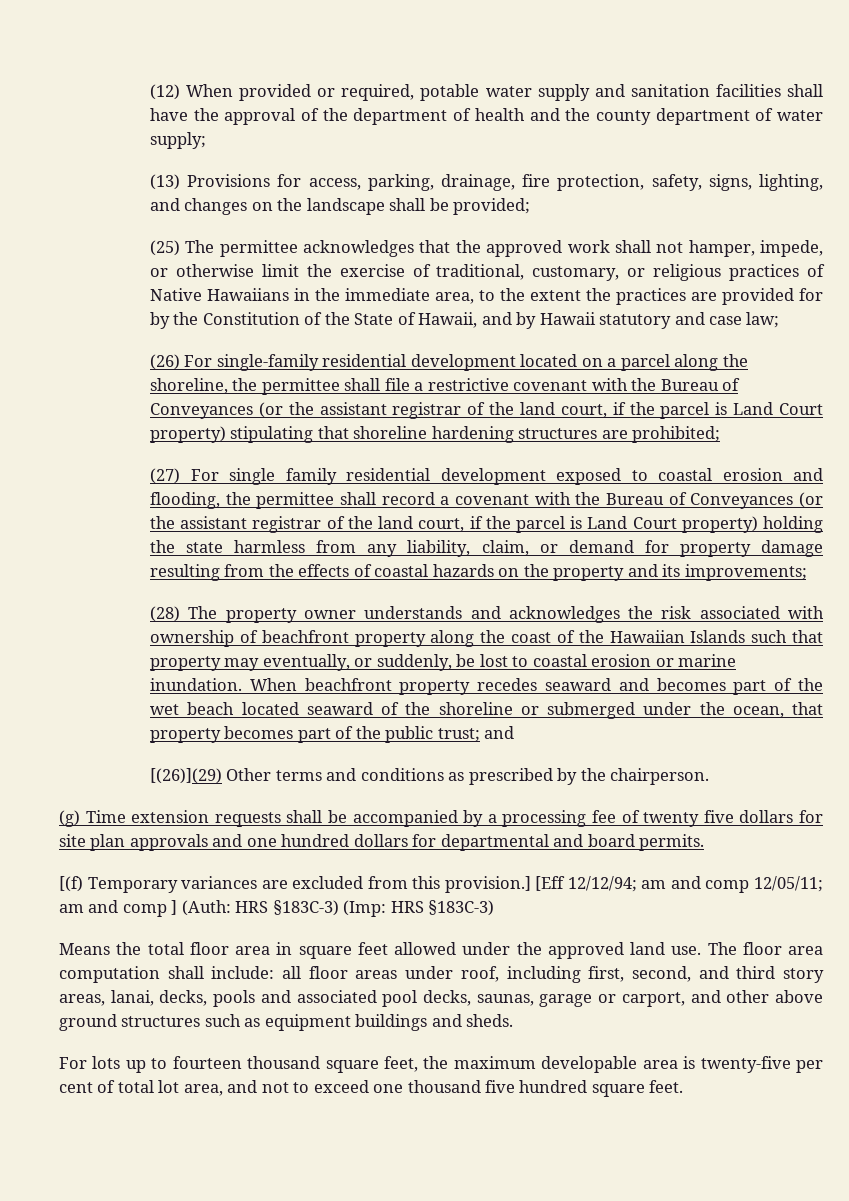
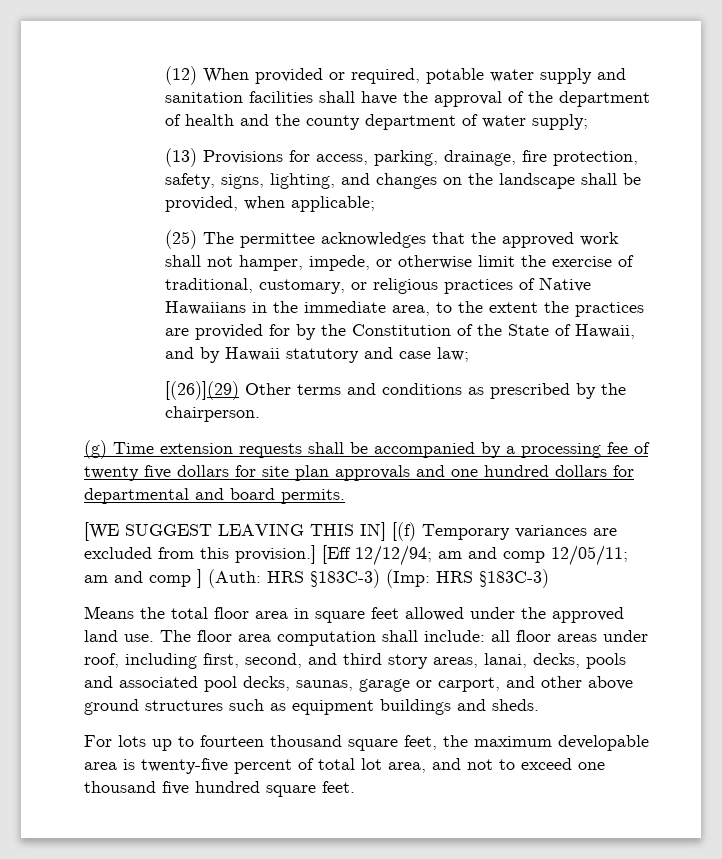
[453,198,531,215] provided; -> [164,196,375,212] provided, when applicable;
[150,354,748,371] [150,378,741,395] [150,402,823,419] [150,426,721,443] [150,468,824,485] [150,492,823,509] [150,516,823,533] [150,540,823,557] [150,564,807,581] [150,606,825,623] [150,630,823,647] [150,654,737,671] [150,678,824,695] [150,702,823,719] [150,726,515,743] // (26) For single-family residential development located on a parcel along the shoreline, the permittee shall file a restrictive covenant with the Bureau of Conveyances (or the assistant registrar of the land court, if the parcel is Land Court property) stipulating that shoreline hardening structures are prohibited; // (27) For single family residential development exposed to coastal erosion and flooding, the permittee shall record a covenant with the Bureau of Conveyances (or the assistant registrar of the land court, if the parcel is Land Court property) holding the state harmless from any liability, claim, or demand for property damage resulting from the effects of coastal hazards on the property and its improvements; // (28) The property owner understands and acknowledges the risk associated with ownership of beachfront property along the coast of the Hawaiian Islands such that property may eventually, or suddenly, be lost to coastal erosion or marine inundation. When beachfront property recedes seaward and becomes part of the wet beach located seaward of the shoreline or submerged under the ocean, that property becomes part of the public trust; and -> (469, 354) none
(705, 842) none -> [84,522,386,541] [WE SUGGEST LEAVING THIS IN]
[796,1060,824,1073] [59,1082,93,1093] per cent -> [234,759,292,774] percent

